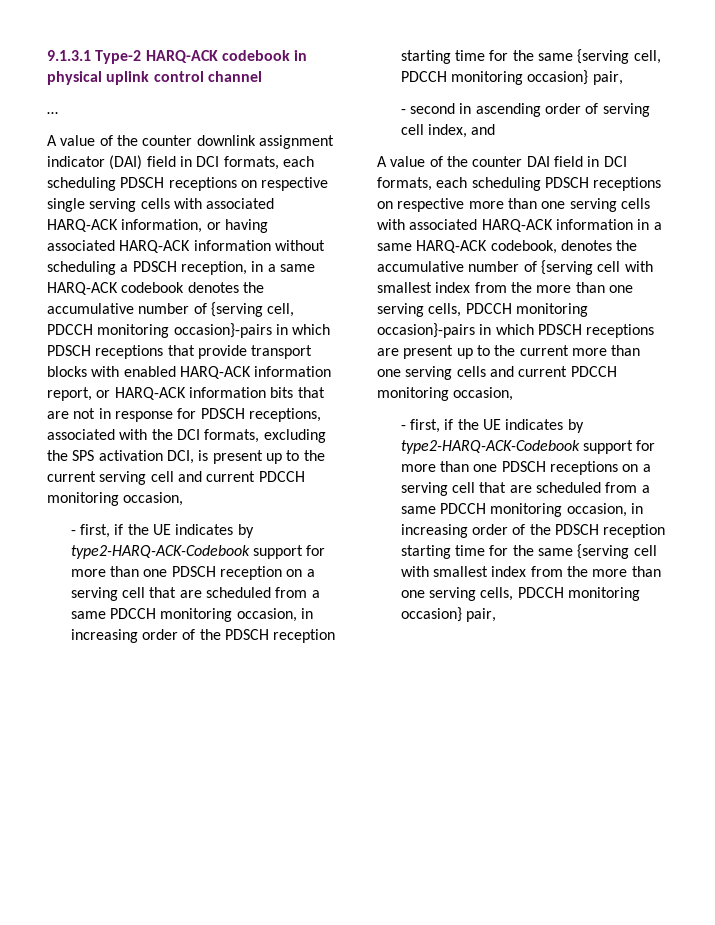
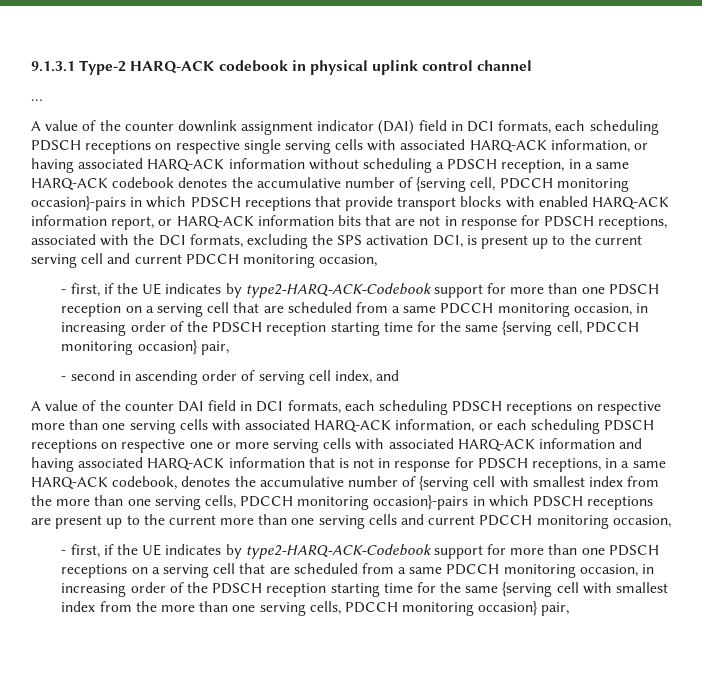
[555,219,633,230] information -> [395,419,655,434] [31,438,643,453] [31,457,602,472] information, or each scheduling PDSCH receptions on respective one or more serving cells with associated HARQ-ACK information and having associated HARQ-ACK information that is not in response for PDSCH receptions,

